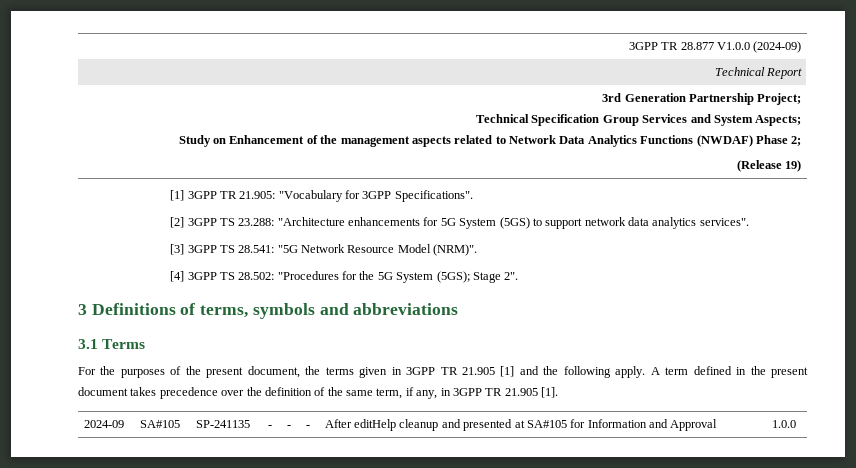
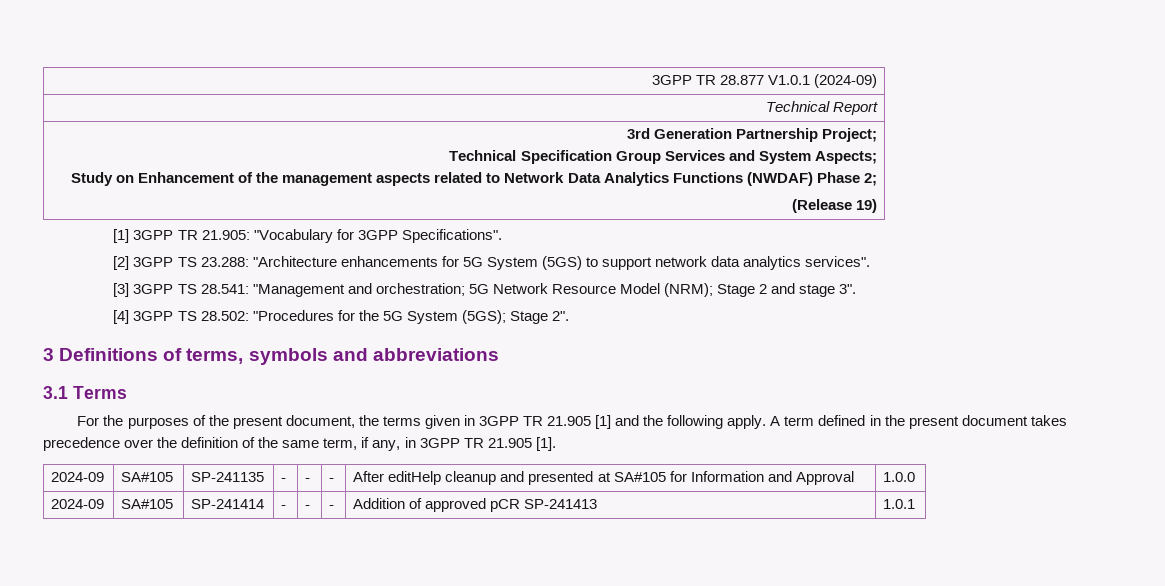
[716,42,750,50] V1.0.0 -> [767,75,810,85] V1.0.1
[277,244,478,256] "5G Network Resource Model (NRM)". -> [252,283,857,297] "Management and orchestration; 5G Network Resource Model (NRM); Stage 2 and stage 3".
(796, 424) none -> [51,499,105,509] [121,499,174,509] [191,499,265,509] [281,505,287,509] [305,505,311,509] [329,505,335,509] [353,498,598,512] [883,499,916,509] // 2024-09 | SA#105 | SP-241414 | - | - | - | Addition of approved pCR SP-241413 | 1.0.1

